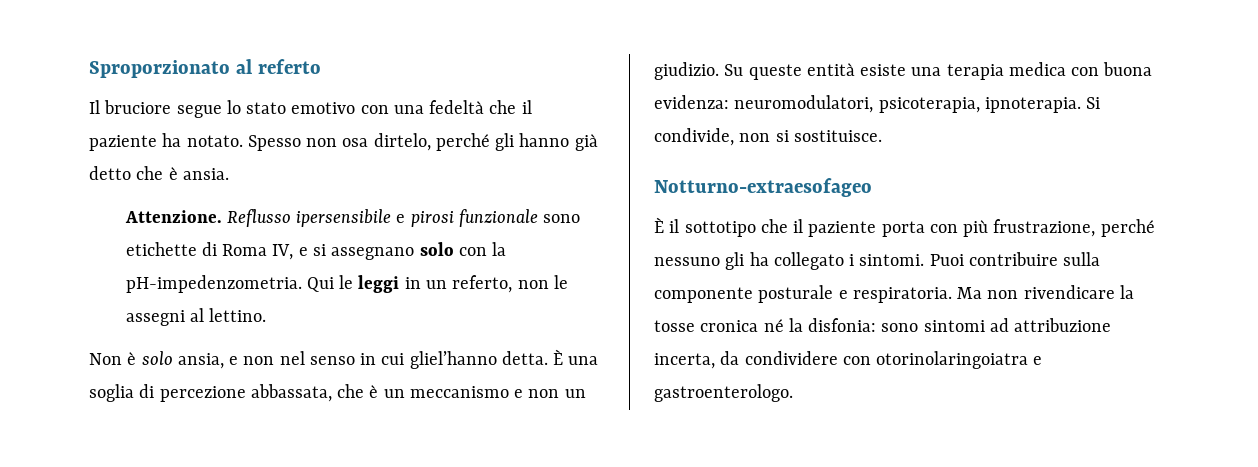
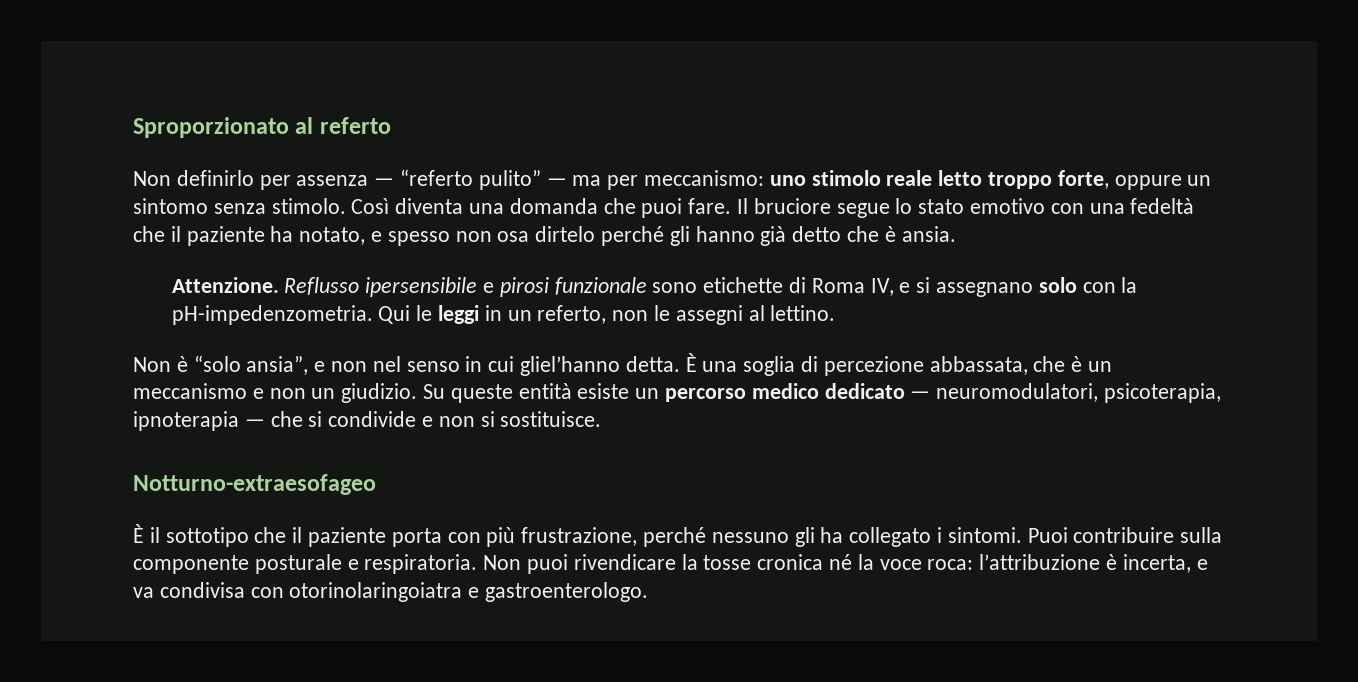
(321, 66) none -> [133,169,1212,190] [133,198,732,218] Non definirlo per assenza — “referto pulito” — ma per meccanismo: uno stimolo reale letto troppo forte, oppure un sintomo senza stimolo. Così diventa una domanda che puoi fare.
[186,135,301,151] notato. Spesso -> [299,227,450,246] notato, e spesso
[373,133,431,151] dirtelo, -> [535,226,596,242] dirtelo
[141,351,224,369] solo ansia, -> [193,355,309,375] “solo ansia”,
[911,62,1153,80] [654,95,1101,113] [654,128,734,146] una terapia medica con buona evidenza: neuromodulatori, psicoterapia, ipnoterapia. Si condivide, -> [635,383,1222,403] [133,411,434,431] un percorso medico dedicato — neuromodulatori, psicoterapia, ipnoterapia — che si condivide e
[957,287,1019,299] Ma non -> [483,554,569,574] Non puoi
[808,318,1112,332] [654,351,838,369] disfonia: sono sintomi ad attribuzione incerta, da condividere -> [879,554,1208,573] [133,582,245,598] voce roca: l’attribuzione è incerta, e va condivisa

